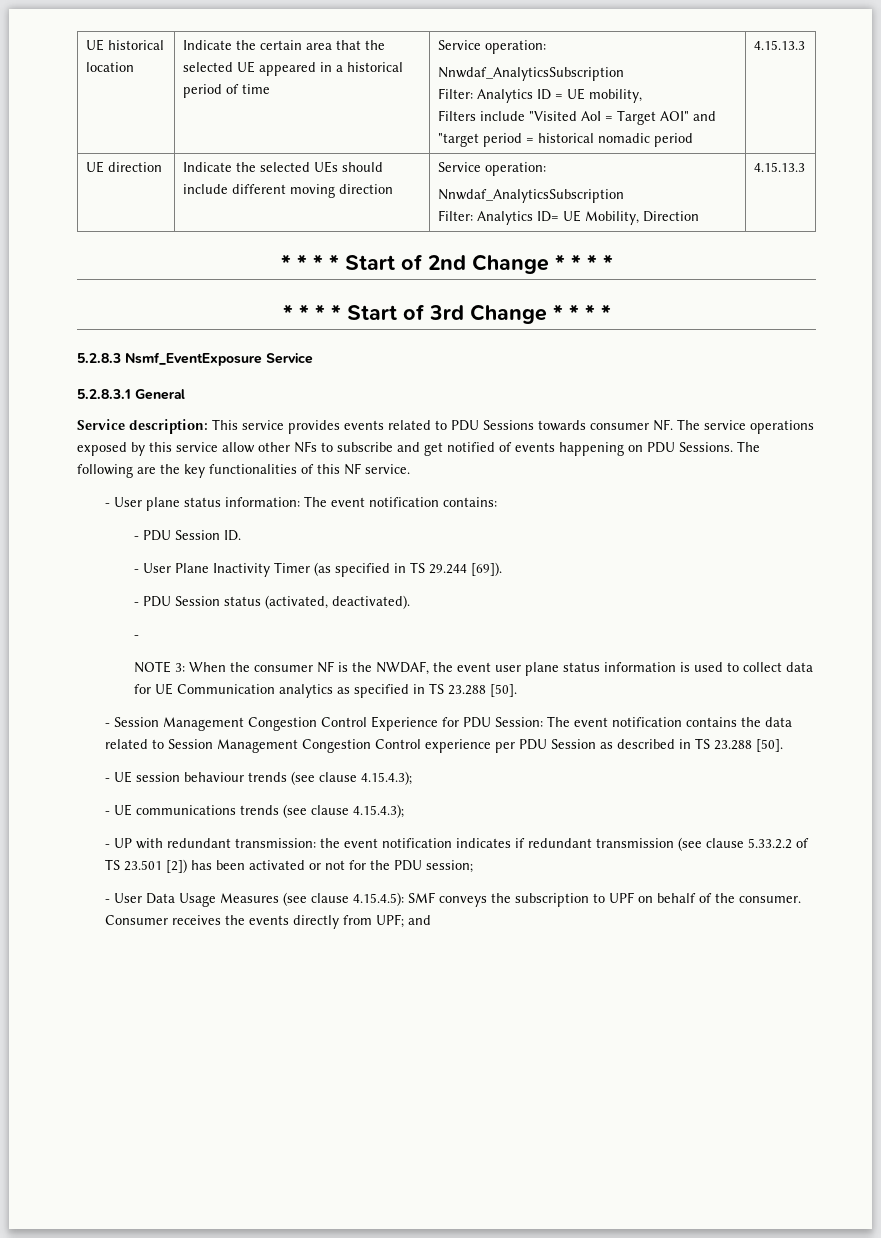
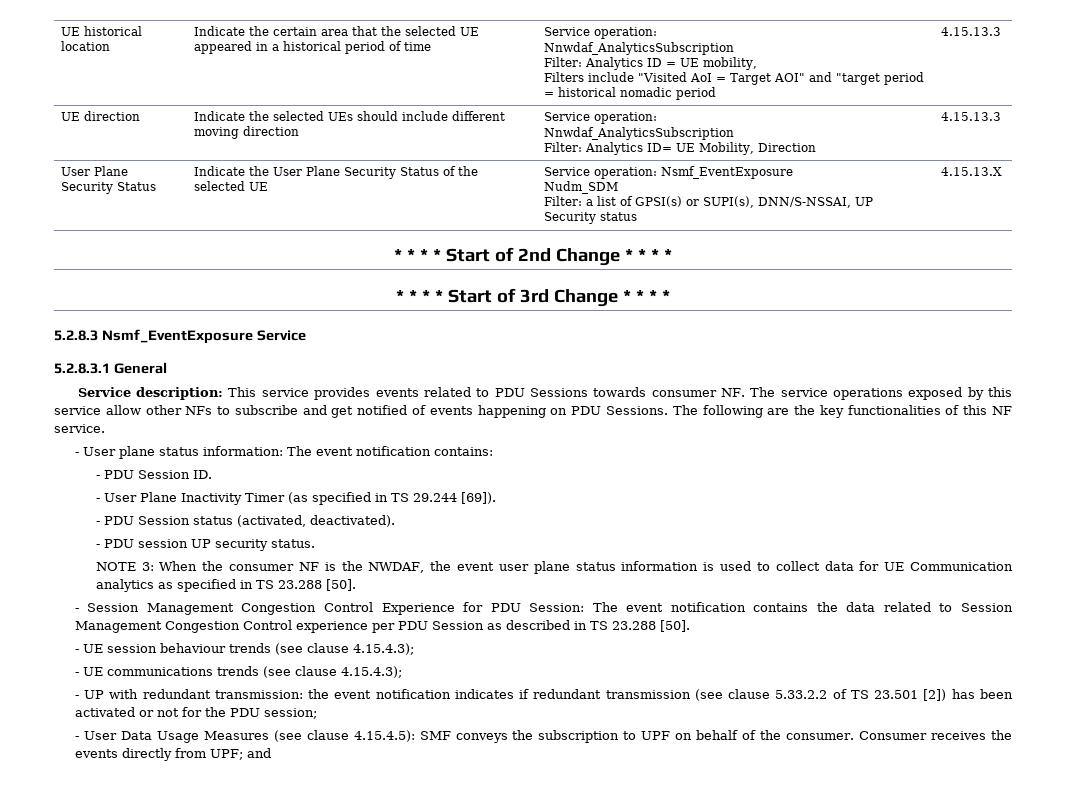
(805, 167) none -> [61,166,129,176] [61,182,157,194] [194,166,479,179] [194,181,269,191] [544,166,794,179] [544,181,619,194] [544,196,874,208] [544,212,638,224] [941,167,1003,176] // User Plane Security Status | Indicate the User Plane Security Status of the selected UE | Service operation: Nsmf_EventExposure // Nudm_SDM // Filter: a list of GPSI(s) or SUPI(s), DNN/S-NSSAI, UP Security status | 4.15.13.X
(139, 637) none -> [103,539,315,551] PDU session UP security status.

